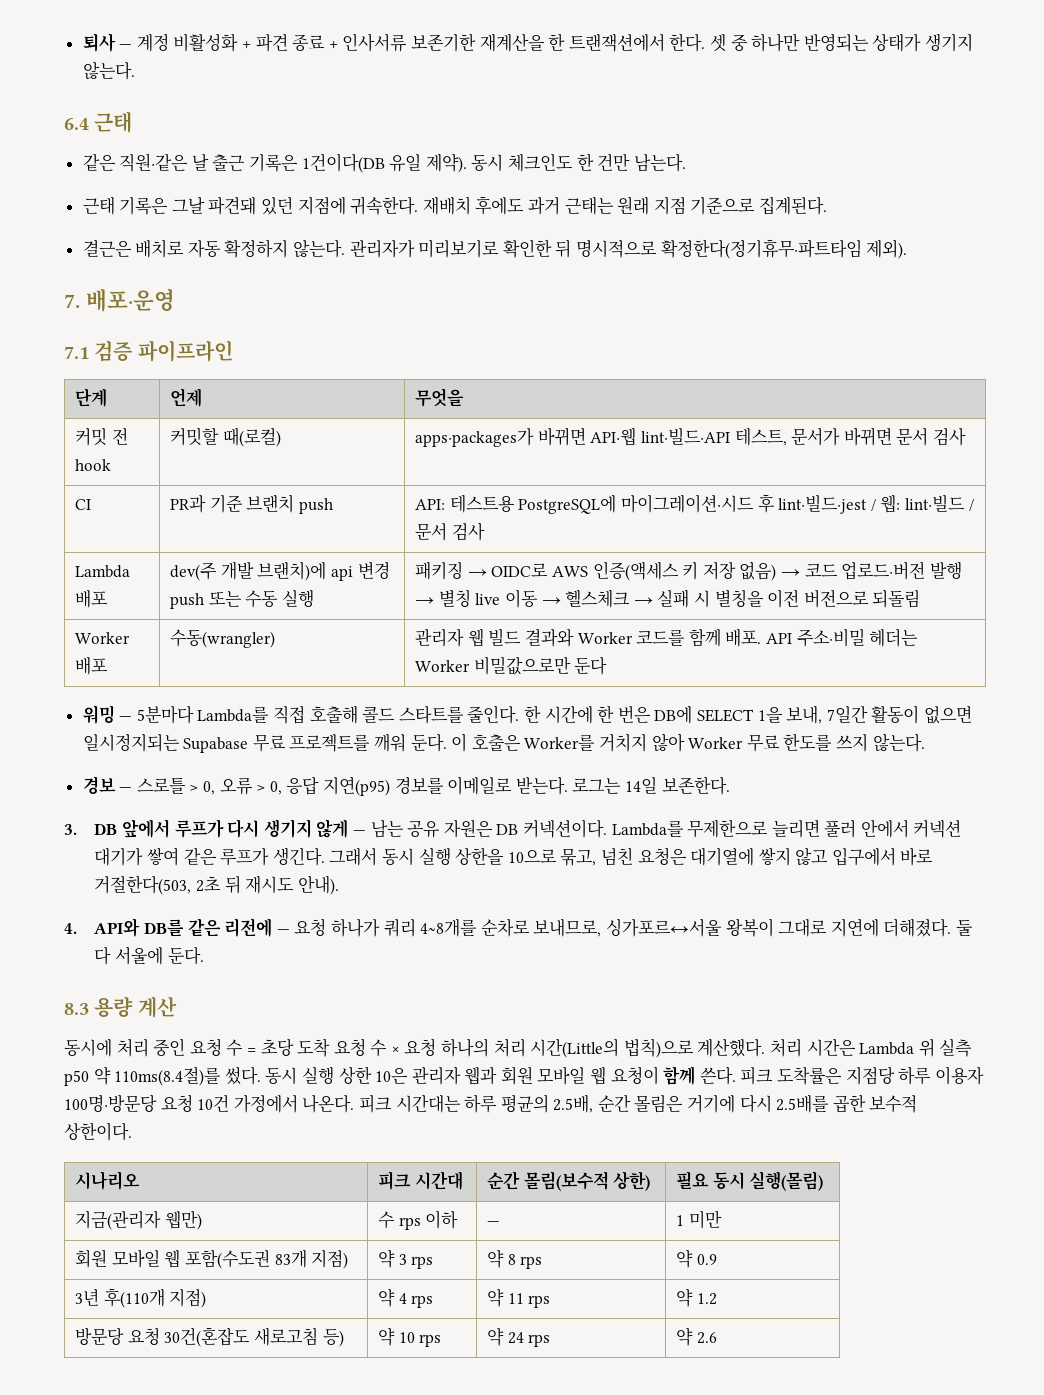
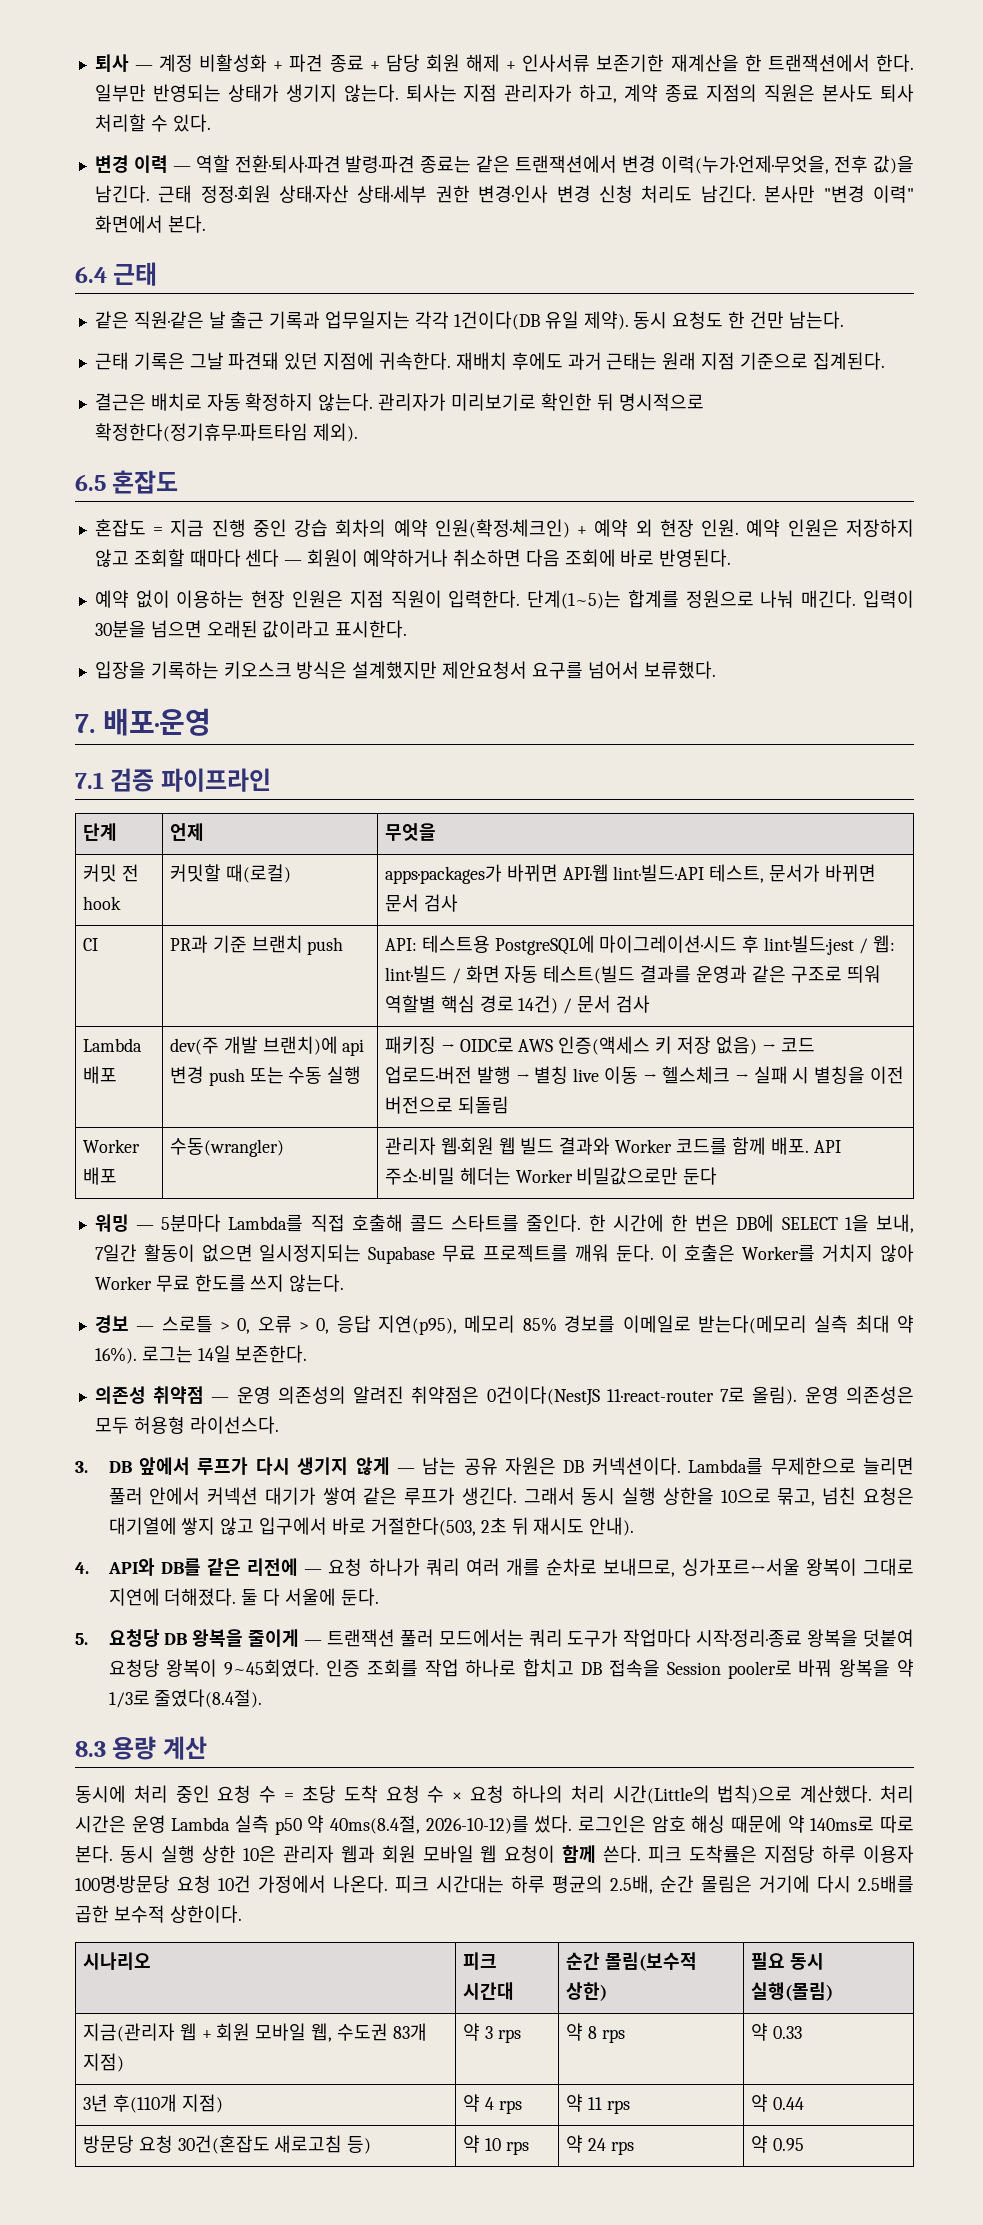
(338, 45) none -> [385,54,517,72] 담당 회원 해제 +
[709,33,801,52] 셋 중 하나만 -> [94,84,146,102] 일부만
(135, 70) none -> [405,84,915,103] [94,114,211,132] [94,155,914,174] [94,185,914,203] [94,215,206,233] 퇴사는 지점 관리자가 하고, 계약 종료 지점의 직원은 본사도 퇴사 처리할 수 있다. // 변경 이력 — 역할 전환·퇴사·파견 발령·파견 종료는 같은 트랜잭션에서 변경 이력(누가·언제·무엇을, 전후 값)을 남긴다. 근태 정정·회원 상태·자산 상태·세부 권한 변경·인사 변경 신청 처리도 남긴다. 본사만 "변경 이력" 화면에서 본다.
[249,154,299,172] 기록은 -> [269,311,449,329] 기록과 업무일지는 각각
[508,153,574,172] 체크인도 -> [672,311,724,329] 요청도
(908, 249) none -> [75,470,179,494] [94,519,915,538] [94,549,732,567] [94,590,914,609] [94,620,408,638] [94,661,716,679] // 6.5 혼잡도 // 혼잡도 = 지금 진행 중인 강습 회차의 예약 인원(확정·체크인) + 예약 외 현장 인원. 예약 인원은 저장하지 않고 조회할 때마다 센다 — 회원이 예약하거나 취소하면 다음 조회에 바로 반영된다. // 예약 없이 이용하는 현장 인원은 지점 직원이 입력한다. 단계(1~5)는 합계를 정원으로 나눠 매긴다. 입력이 30분을 넘으면 오래된 값이라고 표시한다. // 입장을 기록하는 키오스크 방식은 설계했지만 제안요청서 요구를 넘어서 보류했다.
(974, 505) none -> [465,965,881,984] [384,995,573,1014] 화면 자동 테스트(빌드 결과를 운영과 같은 구조로 띄워 역할별 핵심 경로 14건) /
(465, 638) none -> [440,1137,494,1155] 웹·회원
[323,776,730,796] 지연(p95) 경보를 이메일로 받는다. 로그는 14일 보존한다. -> [378,1315,915,1335] [94,1345,308,1364] [94,1386,914,1406] [94,1416,279,1434] 지연(p95), 메모리 85% 경보를 이메일로 받는다(메모리 실측 최대 약 16%). 로그는 14일 보존한다. // 의존성 취약점 — 운영 의존성의 알려진 취약점은 0건이다(NestJS 11·react-router 7로 올림). 운영 의존성은 모두 허용형 라이선스다.
[420,918,478,937] 4~8개를 -> [465,1558,541,1576] 여러 개를
(204, 956) none -> [75,1629,914,1647] [108,1659,915,1679] [108,1689,263,1708] // 5. 요청당 DB 왕복을 줄이게 — 트랜잭션 풀러 모드에서는 쿼리 도구가 작업마다 시작·정리·종료 왕복을 덧붙여 요청당 왕복이 9~45회였다. 인증 조회를 작업 하나로 합치고 DB 접속을 Session pooler로 바꿔 왕복을 약 1/3로 줄였다(8.4절).
[859,1039,935,1057] Lambda 위 -> [131,1815,231,1833] 운영 Lambda
[114,1066,261,1086] 110ms(8.4절)를 썼다. -> [330,1815,914,1834] [75,1845,113,1863] 40ms(8.4절, 2026-10-12)를 썼다. 로그인은 암호 해싱 때문에 약 140ms로 따로 본다.
[164,1210,202,1230] [378,1210,459,1230] [487,1221,501,1226] [676,1210,722,1229] [75,1249,270,1269] 웹만) | 수 rps 이하 | — | 1 미만 // 회원 모바일 웹 포함(수도권 -> [179,2023,389,2042] 웹 + 회원 모바일 웹, 수도권
[696,1254,717,1265] 0.9 -> [772,2026,802,2039] 0.33
[696,1293,717,1305] 1.2 -> [772,2097,804,2110] 0.44
[696,1332,717,1344] 2.6 -> [772,2138,804,2151] 0.95

